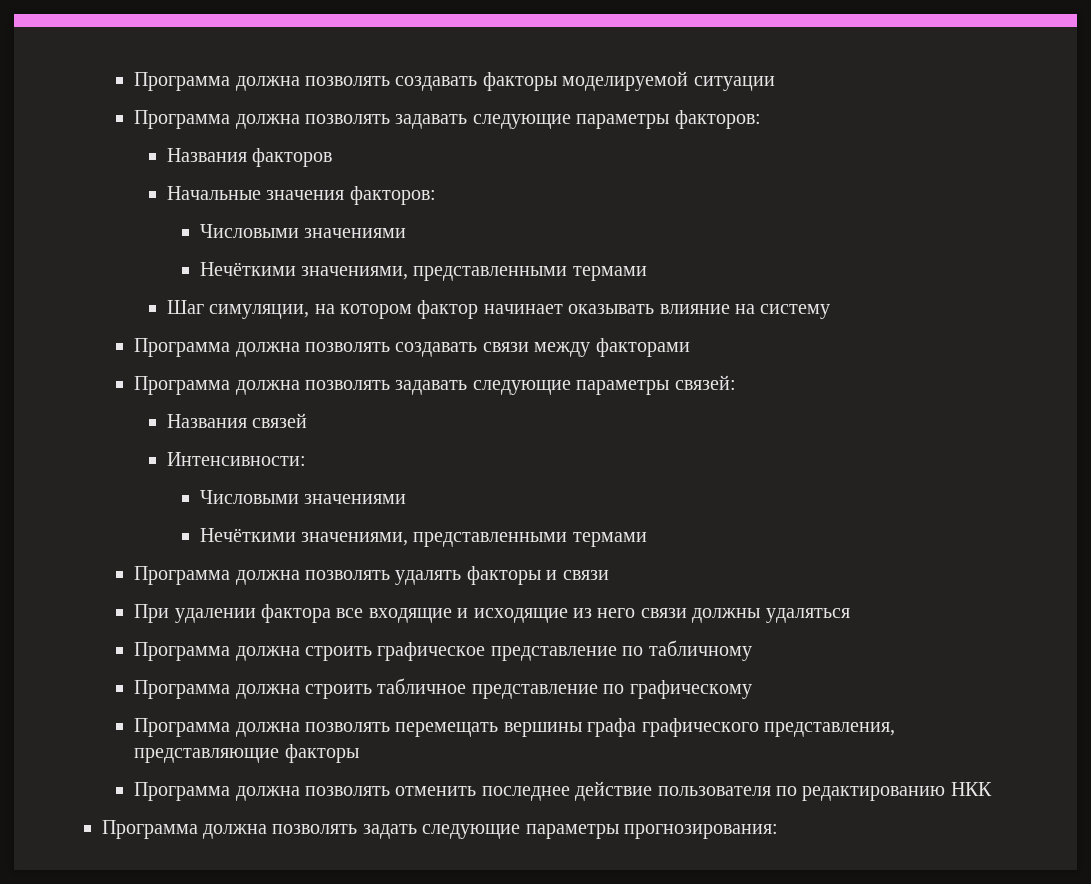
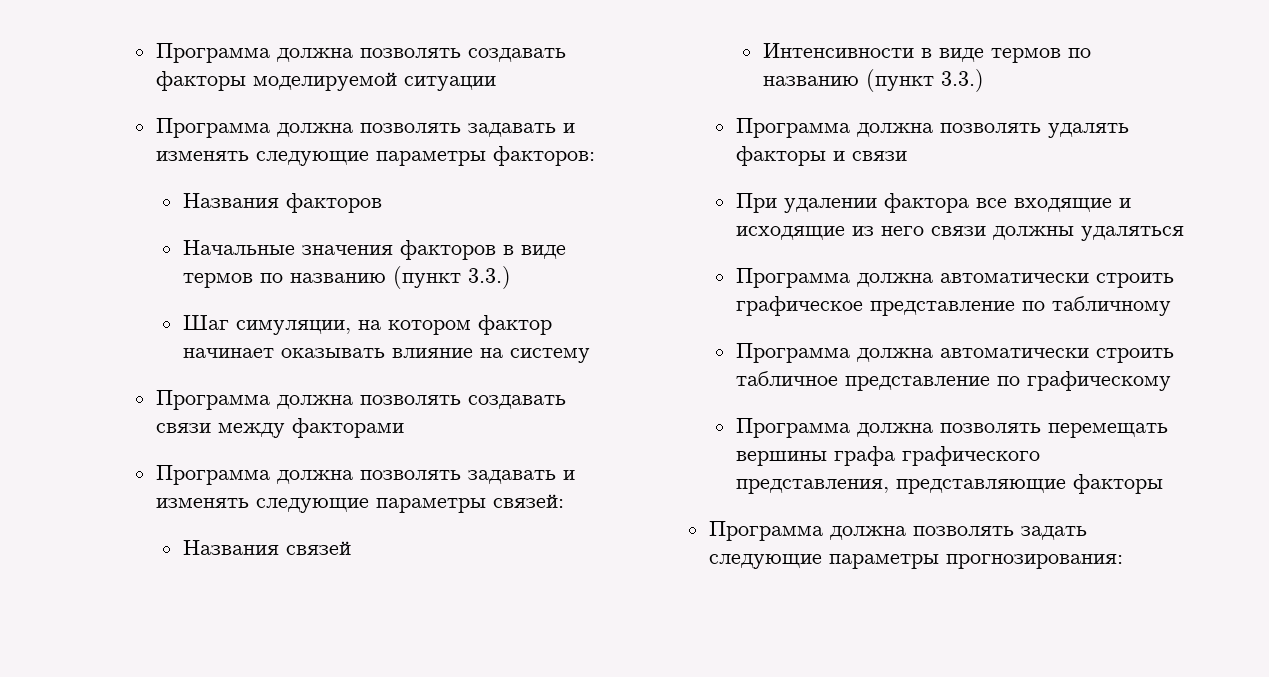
(468, 121) none -> [562,123,575,133] [155,151,249,161] и изменять
[349,186,436,205] [199,224,406,238] [199,262,647,281] факторов: // Числовыми значениями // Нечёткими значениями, представленными термами -> [399,240,566,260] [182,266,511,289] факторов в виде термов по названию (пункт 3.3.)
(468, 387) none -> [562,470,575,480] [155,498,249,508] и изменять
[166,452,306,466] [199,490,406,504] [199,528,647,547] Интенсивности: // Числовыми значениями // Нечёткими значениями, представленными термами -> [762,43,1091,63] [762,69,984,92] Интенсивности в виде термов по названию (пункт 3.3.)
(300, 653) none -> [939,273,1089,283] автоматически
(300, 691) none -> [939,348,1089,358] автоматически
[134,781,992,801] // Программа должна позволять отменить последнее действие пользователя по редактированию НКК -> (1163, 484) none

